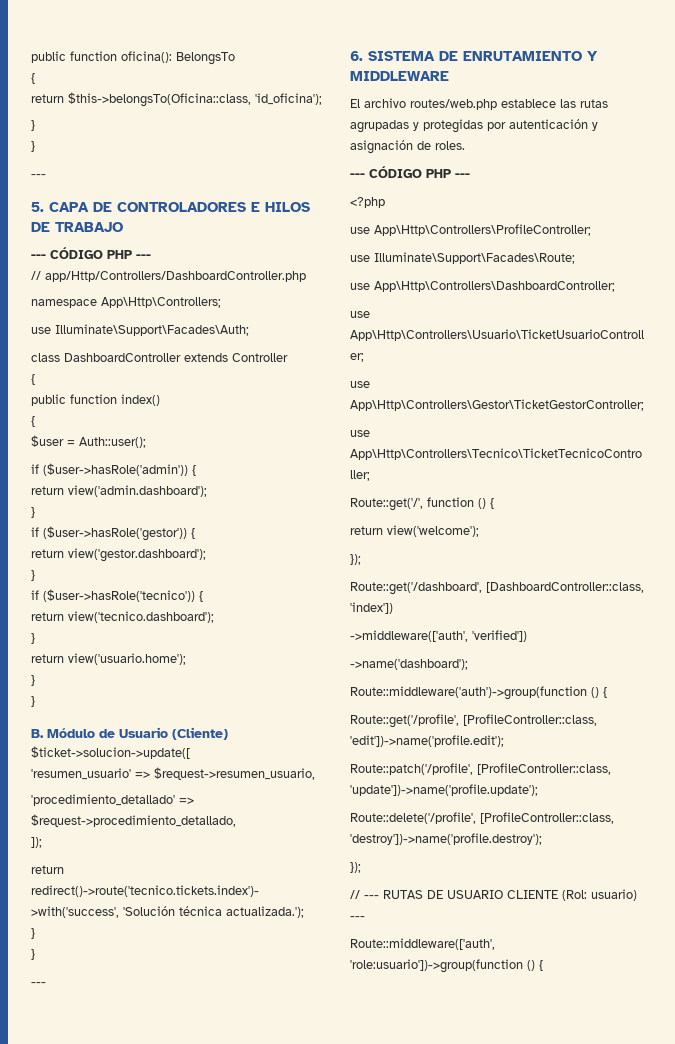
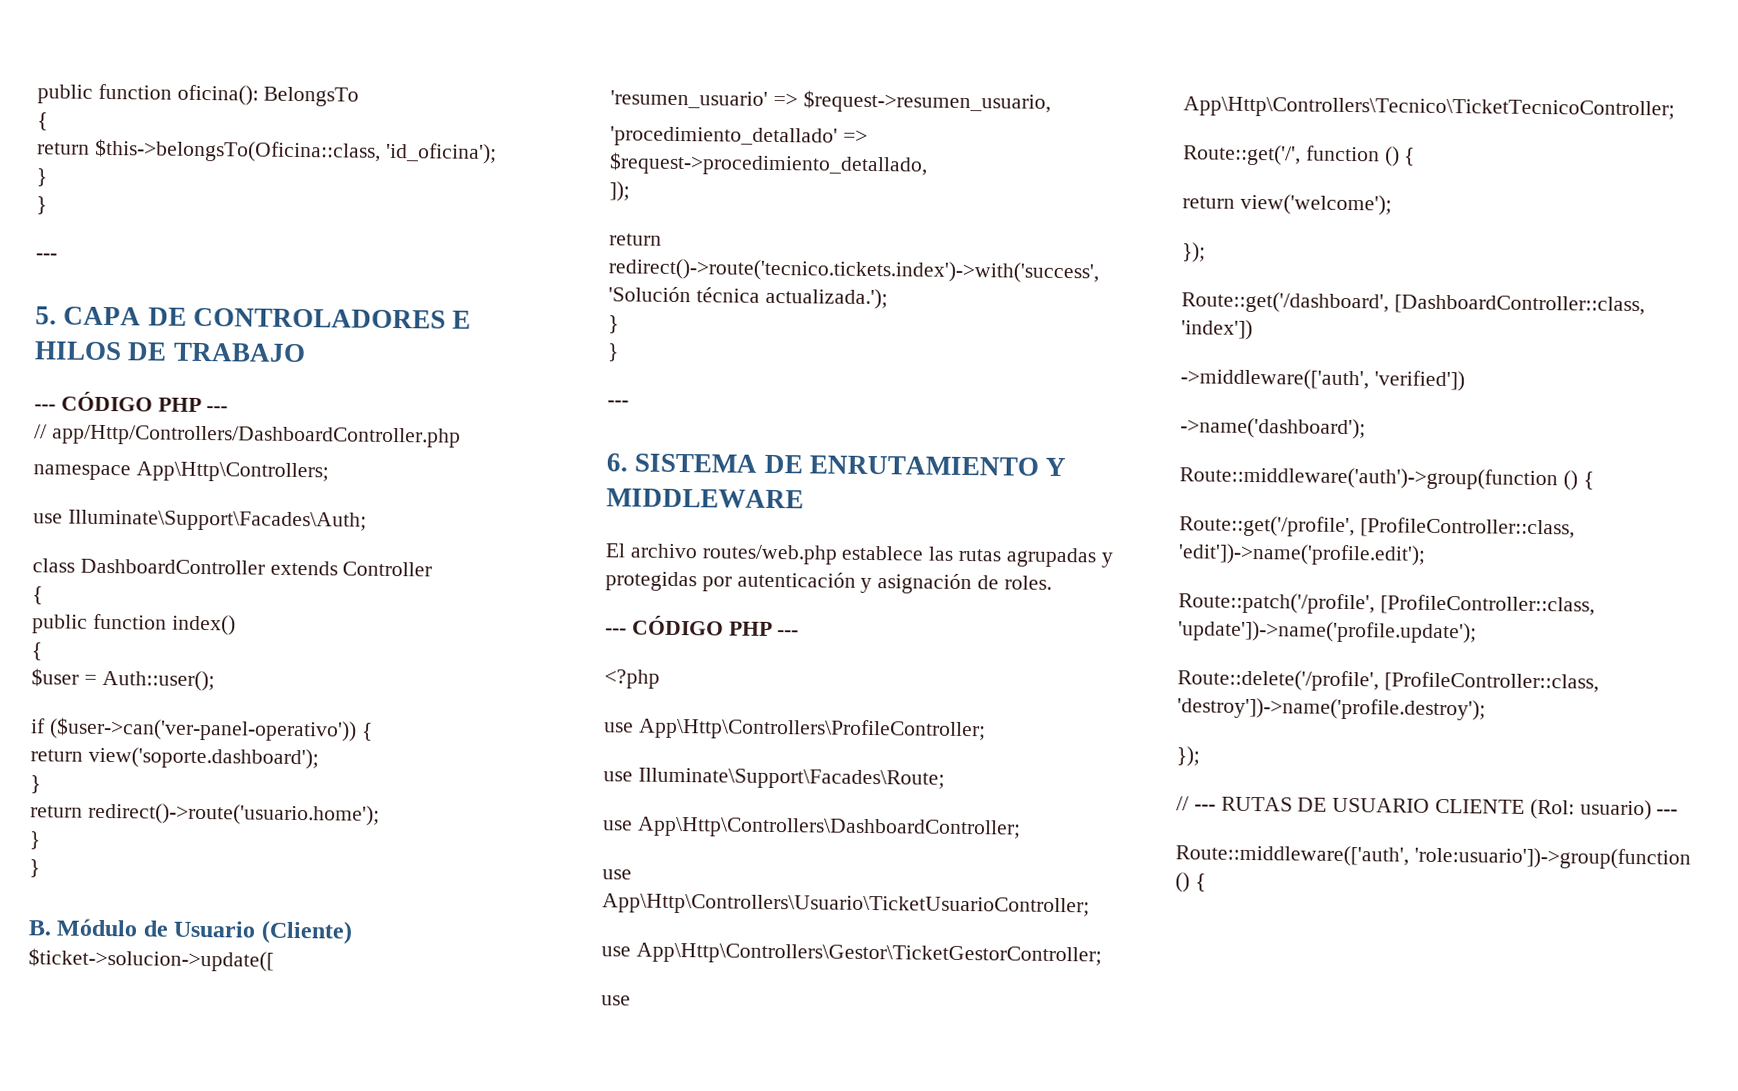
[43,463,196,476] [31,485,207,497] [31,507,35,518] [31,526,195,541] [31,548,206,562] [31,570,35,581] [31,589,203,602] [31,611,214,623] ($user->hasRole('admin')) { // return view('admin.dashboard'); // } // if ($user->hasRole('gestor')) { // return view('gestor.dashboard'); // } // if ($user->hasRole('tecnico')) { // return view('tecnico.dashboard'); -> [48,717,373,742] [30,746,319,770] ($user->can('ver-panel-operativo')) { // return view('soporte.dashboard');
[68,653,186,665] view('usuario.home'); -> [87,802,380,826] redirect()->route('usuario.home');

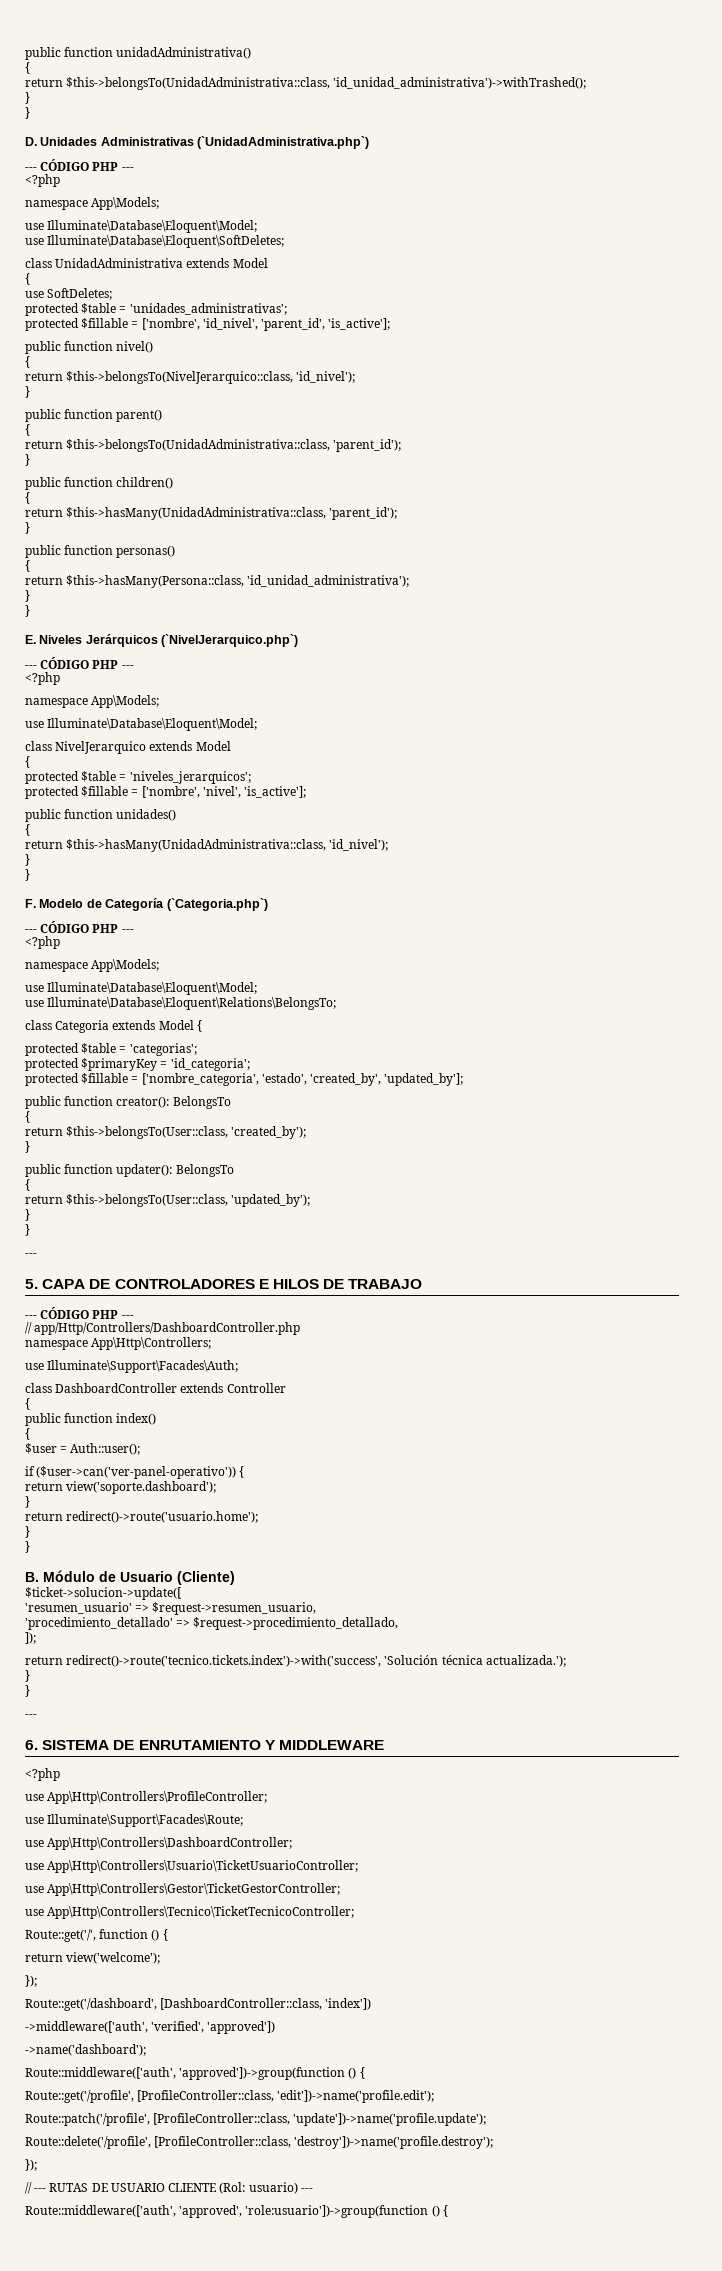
[37,83,360,107] [37,112,48,131] [37,138,497,165] public function oficina(): BelongsTo // { // return $this->belongsTo(Oficina::class, 'id_oficina'); -> [25,47,252,60] [25,62,30,74] [25,77,587,90] [25,92,30,104] [25,107,30,119] [25,136,370,149] [25,159,134,171] [25,174,60,187] [25,197,160,210] [25,220,258,233] [25,235,285,248] [25,258,268,268] [25,273,30,285] [25,288,113,300] [25,303,287,316] [25,318,391,331] [25,341,154,354] [25,356,30,368] [25,371,356,384] [25,386,30,398] [25,409,163,422] [25,424,30,436] [25,439,402,452] [25,454,30,466] [25,477,174,490] [25,492,30,504] [25,507,398,520] [25,522,30,534] [25,545,176,558] [25,560,30,572] [25,575,410,588] [25,590,30,602] [25,605,30,617] [25,634,299,647] [25,657,134,669] [25,672,60,685] [25,695,160,708] [25,718,258,731] [25,741,231,754] [25,756,30,768] [25,771,251,784] [25,786,307,799] [25,809,177,822] [25,824,30,836] [25,839,389,852] [25,854,30,866] [25,869,30,881] [25,898,268,911] [25,921,134,933] [25,936,60,949] [25,959,160,972] [25,982,258,995] [25,997,337,1010] [25,1020,202,1033] [25,1043,197,1056] [25,1058,250,1071] [25,1073,464,1086] [25,1096,231,1109] [25,1111,30,1123] [25,1126,307,1139] [25,1141,30,1153] [25,1164,234,1177] [25,1179,30,1191] [25,1194,311,1207] public function unidadAdministrativa() // { // return $this->belongsTo(UnidadAdministrativa::class, 'id_unidad_administrativa')->withTrashed(); // } // } // D. Unidades Administrativas (`UnidadAdministrativa.php`) // --- CÓDIGO PHP --- // <?php // namespace App\Models; // use Illuminate\Database\Eloquent\Model; // use Illuminate\Database\Eloquent\SoftDeletes; // class UnidadAdministrativa extends Model // { // use SoftDeletes; // protected $table = 'unidades_administrativas'; // protected $fillable = ['nombre', 'id_nivel', 'parent_id', 'is_active']; // public function nivel() // { // return $this->belongsTo(NivelJerarquico::class, 'id_nivel'); // } // public function parent() // { // return $this->belongsTo(UnidadAdministrativa::class, 'parent_id'); // } // public function children() // { // return $this->hasMany(UnidadAdministrativa::class, 'parent_id'); // } // public function personas() // { // return $this->hasMany(Persona::class, 'id_unidad_administrativa'); // } // } // E. Niveles Jerárquicos (`NivelJerarquico.php`) // --- CÓDIGO PHP --- // <?php // namespace App\Models; // use Illuminate\Database\Eloquent\Model; // class NivelJerarquico extends Model // { // protected $table = 'niveles_jerarquicos'; // protected $fillable = ['nombre', 'nivel', 'is_active']; // public function unidades() // { // return $this->hasMany(UnidadAdministrativa::class, 'id_nivel'); // } // } // F. Modelo de Categoría (`Categoria.php`) // --- CÓDIGO PHP --- // <?php // namespace App\Models; // use Illuminate\Database\Eloquent\Model; // use Illuminate\Database\Eloquent\Relations\BelongsTo; // class Categoria extends Model { // protected $table = 'categorias'; // protected $primaryKey = 'id_categoria'; // protected $fillable = ['nombre_categoria', 'estado', 'created_by', 'updated_by']; // public function creator(): BelongsTo // { // return $this->belongsTo(User::class, 'created_by'); // } // public function updater(): BelongsTo // { // return $this->belongsTo(User::class, 'updated_by');
[605,543,1113,568] [605,571,1052,595] [605,615,800,637] // El archivo routes/web.php establece las rutas agrupadas y protegidas por autenticación y asignación de roles. // --- CÓDIGO PHP --- -> (384, 1745) none
[1373,370,1465,392] 'verified']) -> [151,2021,276,2034] 'verified', 'approved'])
[1179,466,1558,491] Route::middleware('auth')->group(function -> [25,2067,346,2080] Route::middleware(['auth', 'approved'])->group(function
(1409, 855) none -> [179,2205,243,2218] 'approved',

